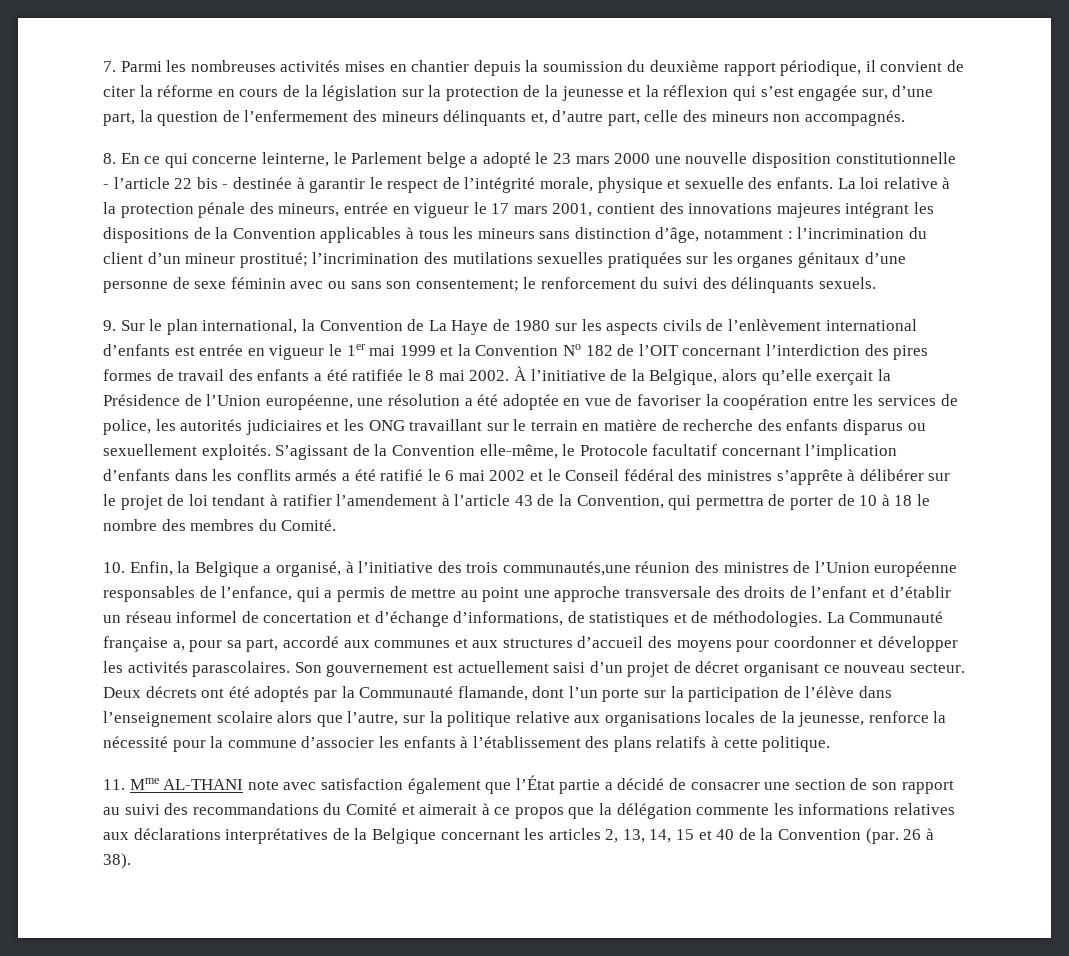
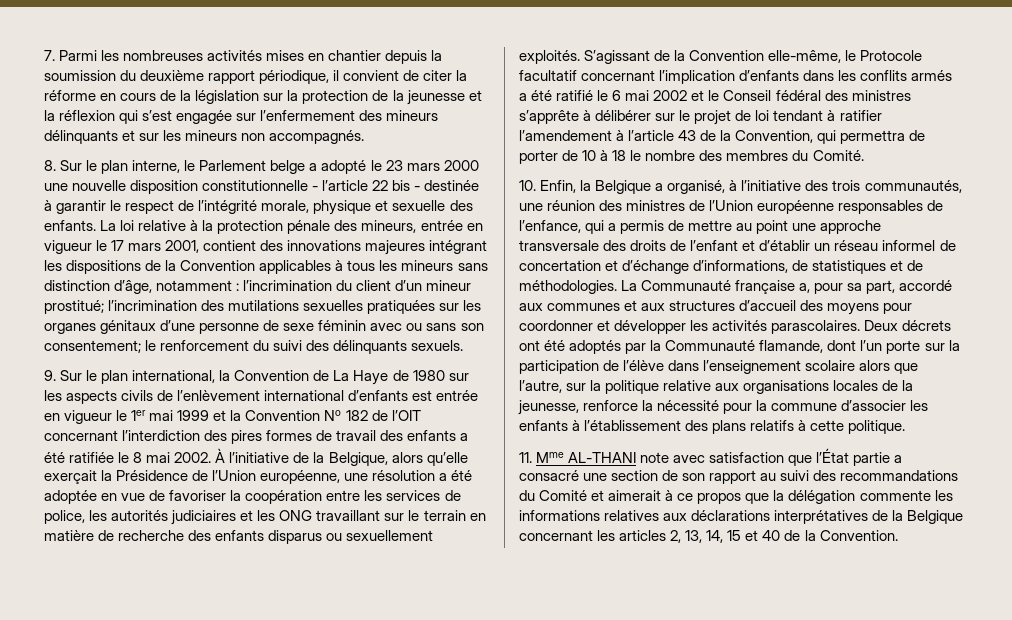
[861,85,934,100] [103,110,708,126] sur, d’une part, la question de l’enfermement des mineurs délinquants et, d’autre part, celle des -> [236,110,439,121] [44,130,182,144] sur l’enfermement des mineurs délinquants et sur les
[120,152,329,168] En ce qui concerne leinterne, -> [60,160,181,174] Sur le plan interne,
[502,561,631,576] communautés,une -> [864,180,962,193] [519,203,543,211] communautés, une
[294,661,965,677] Son gouvernement est actuellement saisi d’un projet de décret organisant ce nouveau secteur. -> (861, 327) none
[407,778,481,794] également -> (785, 457) none
[617,778,760,790] décidé de consacrer -> [519,470,579,481] consacré
[778,828,934,844] [103,853,131,869] Convention (par. 26 à 38). -> [819,530,898,541] Convention.

